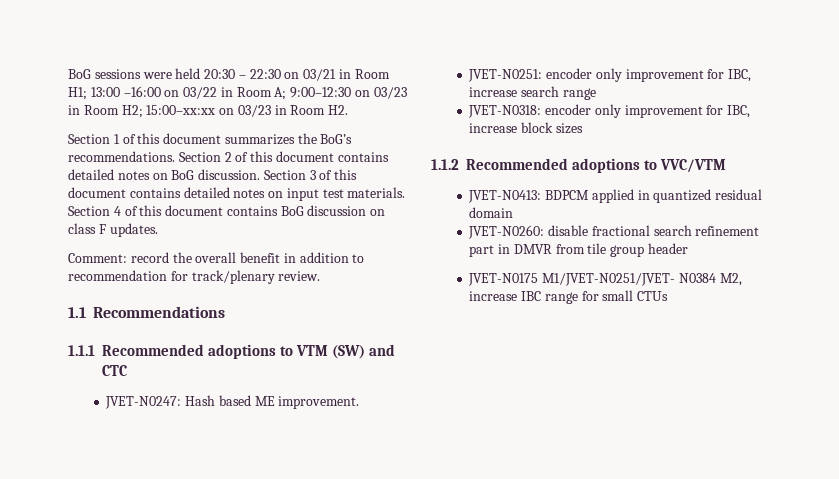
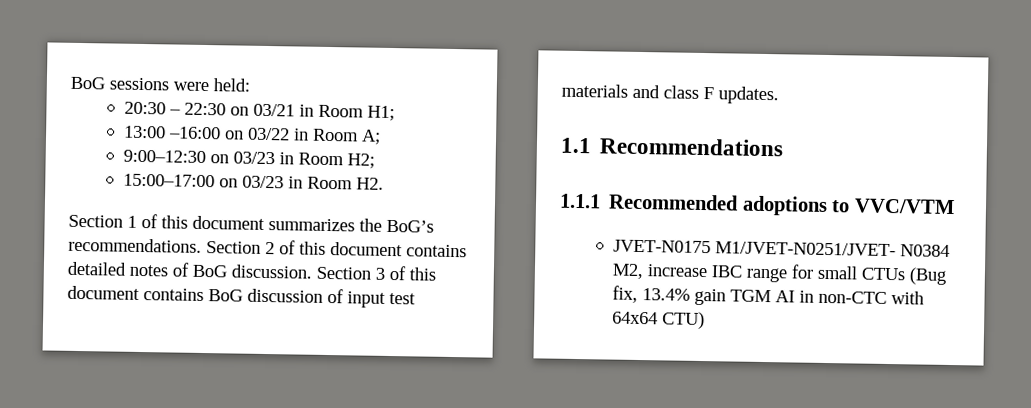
[175,68,201,79] held -> [213,78,250,92] held: //
(87, 93) none -> (396, 113) //
(287, 93) none -> (382, 137) //
[146,105,216,115] 15:00–xx:xx -> [123,173,216,188] // 15:00–17:00
[152,173,168,180] on -> [172,262,190,277] of
[183,187,406,201] [68,205,386,216] [68,223,158,237] [68,252,365,263] [68,270,321,284] detailed notes on input test materials. Section 4 of this document contains BoG discussion on class F updates. // Comment: record the overall benefit in addition to recommendation for track/plenary review. -> [208,288,416,308] [561,83,779,105] BoG discussion of input test materials and class F updates.
[295,344,395,359] [102,365,127,376] [105,395,360,409] [468,68,752,82] [469,86,596,100] [468,104,751,118] [469,122,583,134] [431,158,726,173] [468,189,763,203] [469,207,514,218] [468,225,760,239] [469,243,688,257] VTM (SW) and CTC // JVET-N0247: Hash based ME improvement. // JVET-N0251: encoder only improvement for IBC, increase search range // JVET-N0318: encoder only improvement for IBC, increase block sizes // 1.1.2 Recommended adoptions to VVC/VTM // JVET-N0413: BDPCM applied in quantized residual domain // JVET-N0260: disable fractional search refinement part in DMVR from tile group header -> [853,198,955,215] VVC/VTM
(669, 296) none -> [909,267,948,285] [612,285,925,306] [612,311,706,330] (Bug fix, 13.4% gain TGM AI in non-CTC with 64x64 CTU)

